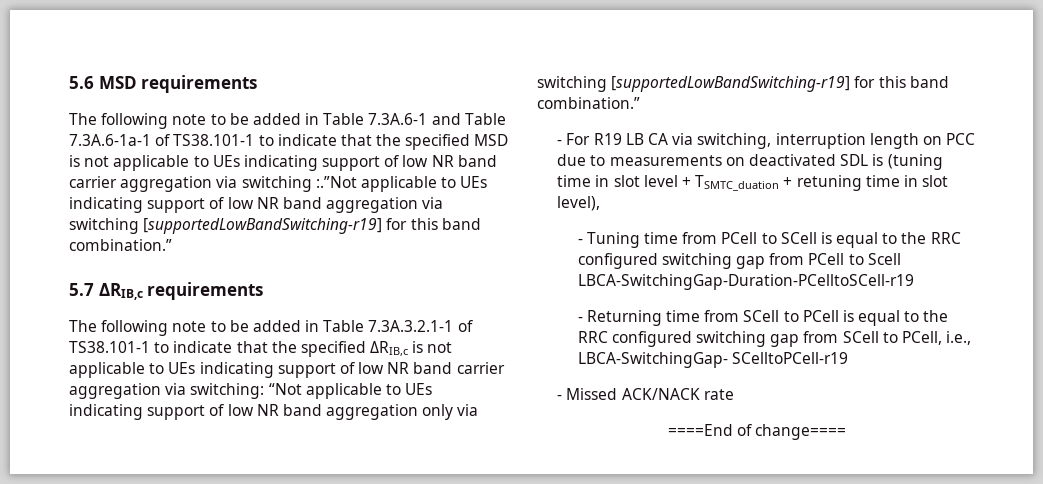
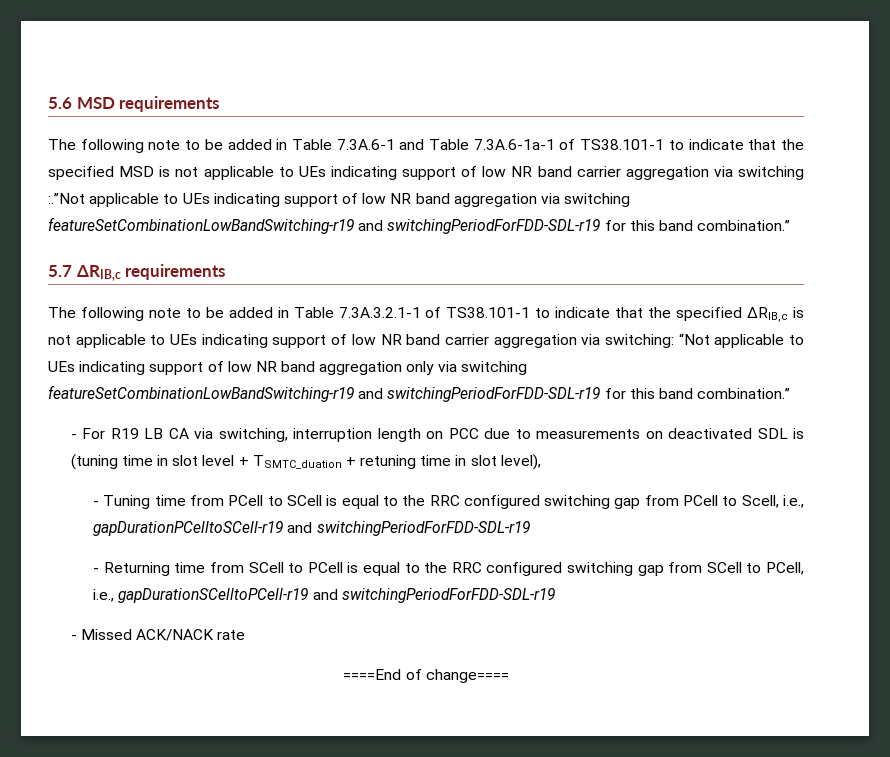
[143,218,383,234] [supportedLowBandSwitching-r19] -> [48,217,601,234] featureSetCombinationLowBandSwitching-r19 and switchingPeriodForFDD-SDL-r19
[611,76,851,92] [supportedLowBandSwitching-r19] -> [48,385,601,402] featureSetCombinationLowBandSwitching-r19 and switchingPeriodForFDD-SDL-r19
[867,253,901,265] [577,274,914,290] Scell LBCA-SwitchingGap-Duration-PCelltoSCell-r19 -> [741,495,804,508] [93,521,530,536] Scell, i.e., gapDurationPCelltoSCell-r19 and switchingPeriodForFDD-SDL-r19
[577,352,848,368] LBCA-SwitchingGap- SCelltoPCell-r19 -> [118,588,555,603] gapDurationSCelltoPCell-r19 and switchingPeriodForFDD-SDL-r19

